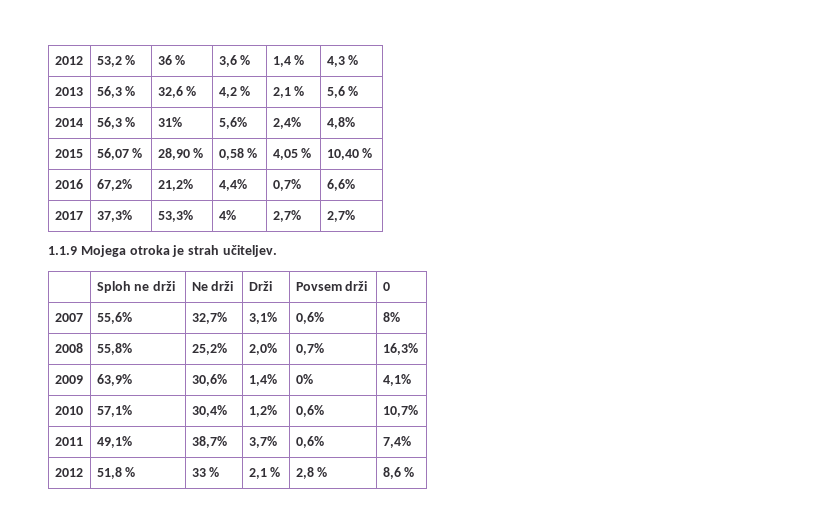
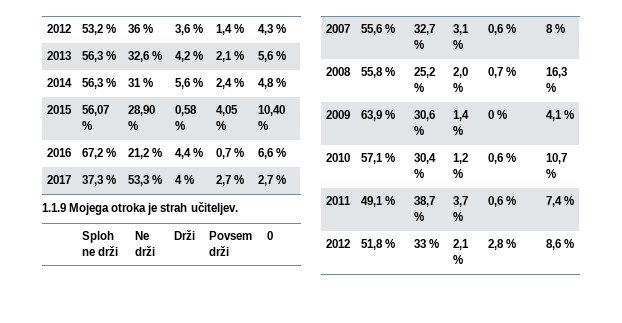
[157,117,182,127] [218,117,247,129] [272,117,301,129] [326,117,355,129] 31% | 5,6% | 2,4% | 4,8% -> [128,78,154,87] [175,78,204,89] [216,78,245,89] [258,78,287,89] 31 % | 5,6 % | 2,4 % | 4,8 %
[96,179,132,191] [157,179,193,191] [218,179,247,191] [272,179,301,191] [326,179,355,191] [54,211,83,220] [96,210,132,222] [157,210,193,222] [218,210,236,220] [272,210,301,222] [326,210,355,222] 67,2% | 21,2% | 4,4% | 0,7% | 6,6% // 2017 | 37,3% | 53,3% | 4% | 2,7% | 2,7% -> [82,148,117,159] [128,148,163,159] [175,148,204,159] [216,148,245,159] [258,148,287,159] [47,175,72,184] [82,175,117,186] [128,175,163,186] [175,175,195,184] [216,175,245,186] [258,175,287,186] 67,2 % | 21,2 % | 4,4 % | 0,7 % | 6,6 % // 2017 | 37,3 % | 53,3 % | 4 % | 2,7 % | 2,7 %
[96,312,132,324] [191,312,227,324] [248,312,277,324] [295,312,324,324] [382,312,400,322] [54,343,83,353] [96,343,132,355] [191,343,227,355] [248,343,277,355] [295,343,324,355] [382,343,418,355] [54,375,83,384] [96,374,132,386] [191,374,227,386] [248,374,277,386] [295,374,313,384] [382,374,411,386] [54,406,83,415] [96,405,132,417] [191,405,227,417] [248,405,277,417] [295,405,324,417] [382,405,418,417] [54,437,83,446] [96,436,132,448] [191,436,227,448] [248,436,277,448] [295,436,324,448] [382,436,411,448] 55,6% | 32,7% | 3,1% | 0,6% | 8% // 2008 | 55,8% | 25,2% | 2,0% | 0,7% | 16,3% // 2009 | 63,9% | 30,6% | 1,4% | 0% | 4,1% // 2010 | 57,1% | 30,4% | 1,2% | 0,6% | 10,7% // 2011 | 49,1% | 38,7% | 3,7% | 0,6% | 7,4% -> [361,24,396,35] [414,24,436,35] [414,40,425,49] [453,24,470,35] [453,40,464,49] [488,24,517,35] [546,24,566,33] [326,67,352,76] [361,67,396,78] [414,67,436,78] [414,83,425,92] [453,67,469,78] [453,83,464,92] [488,67,517,78] [546,67,568,78] [546,83,557,92] [326,110,351,119] [361,110,396,121] [414,110,436,121] [414,126,425,135] [453,110,470,121] [453,126,464,135] [488,110,508,119] [546,110,575,121] [326,153,351,162] [361,153,396,164] [414,153,437,164] [414,169,425,178] [453,153,469,164] [453,169,464,178] [488,153,517,164] [546,153,568,164] [546,169,557,178] [326,196,352,205] [361,196,396,207] [414,196,436,207] [414,212,425,221] [453,196,469,207] [453,212,464,221] [488,196,517,207] [546,196,575,207] 55,6 % | 32,7 % | 3,1 % | 0,6 % | 8 % // 2008 | 55,8 % | 25,2 % | 2,0 % | 0,7 % | 16,3 % // 2009 | 63,9 % | 30,6 % | 1,4 % | 0 % | 4,1 % // 2010 | 57,1 % | 30,4 % | 1,2 % | 0,6 % | 10,7 % // 2011 | 49,1 % | 38,7 % | 3,7 % | 0,6 % | 7,4 %

